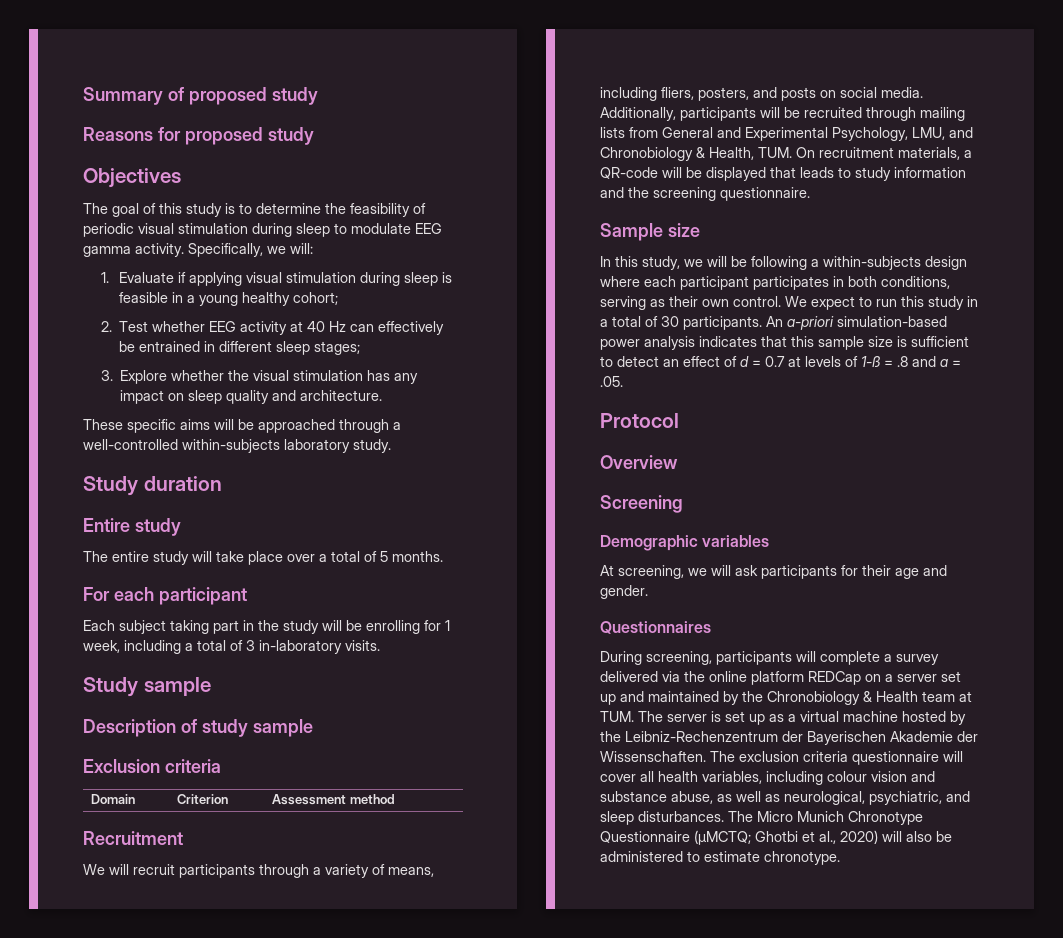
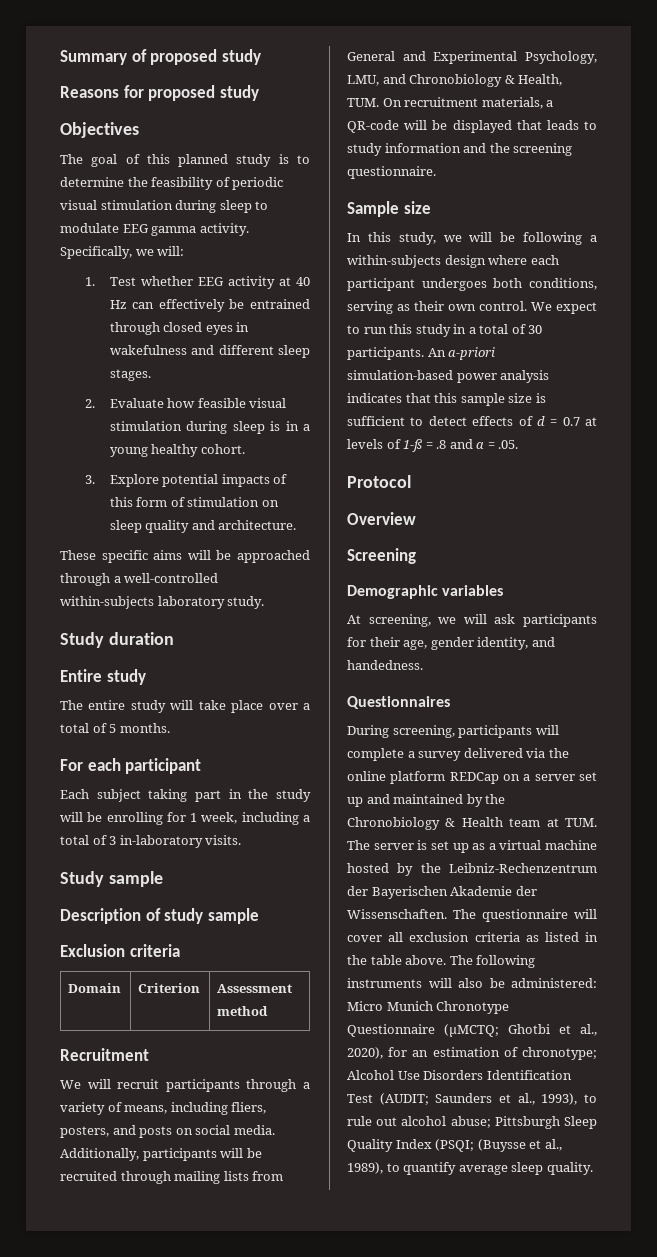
(182, 208) none -> [178,154,229,167] planned
[119,272,453,286] [119,292,339,306] [101,321,113,332] Evaluate if applying visual stimulation during sleep is feasible in a young healthy cohort; // 2. -> (95, 281) none
[204,341,361,355] [101,370,419,384] [120,390,165,404] in different sleep stages; // 3. Explore whether the visual stimulation has any impact -> [109,322,250,335] [109,345,310,358] [109,369,151,381] [84,398,287,408] [109,421,310,434] [109,444,245,457] [84,474,288,487] [109,497,260,507] through closed eyes in wakefulness and different sleep stages. // 2. Evaluate how feasible visual stimulation during sleep is in a young healthy cohort. // 3. Explore potential impacts of this form of stimulation
[753,276,844,290] participates in -> [421,278,487,291] undergoes
[663,356,720,367] an effect -> [472,416,514,426] effects
[895,565,947,579] [600,585,648,599] age and gender. -> [403,637,555,650] [347,660,423,670] age, gender identity, and handedness.
[739,751,848,762] exclusion criteria -> (476, 914) none
[658,771,935,785] [600,791,970,805] [600,811,753,825] health variables, including colour vision and substance abuse, as well as neurological, psychiatric, and sleep disturbances. The -> [409,932,598,942] [347,955,536,968] [347,978,597,988] exclusion criteria as listed in the table above. The following instruments will also be administered:
[840,830,952,844] [600,851,840,865] 2020) will also be administered to estimate chronotype. -> [347,1047,597,1060] [347,1070,572,1080] [347,1093,597,1105] [347,1116,597,1129] [347,1139,562,1152] [347,1162,593,1175] 2020), for an estimation of chronotype; Alcohol Use Disorders Identification Test (AUDIT; Saunders et al., 1993), to rule out alcohol abuse; Pittsburgh Sleep Quality Index (PSQI; (Buysse et al., 1989), to quantify average sleep quality.

